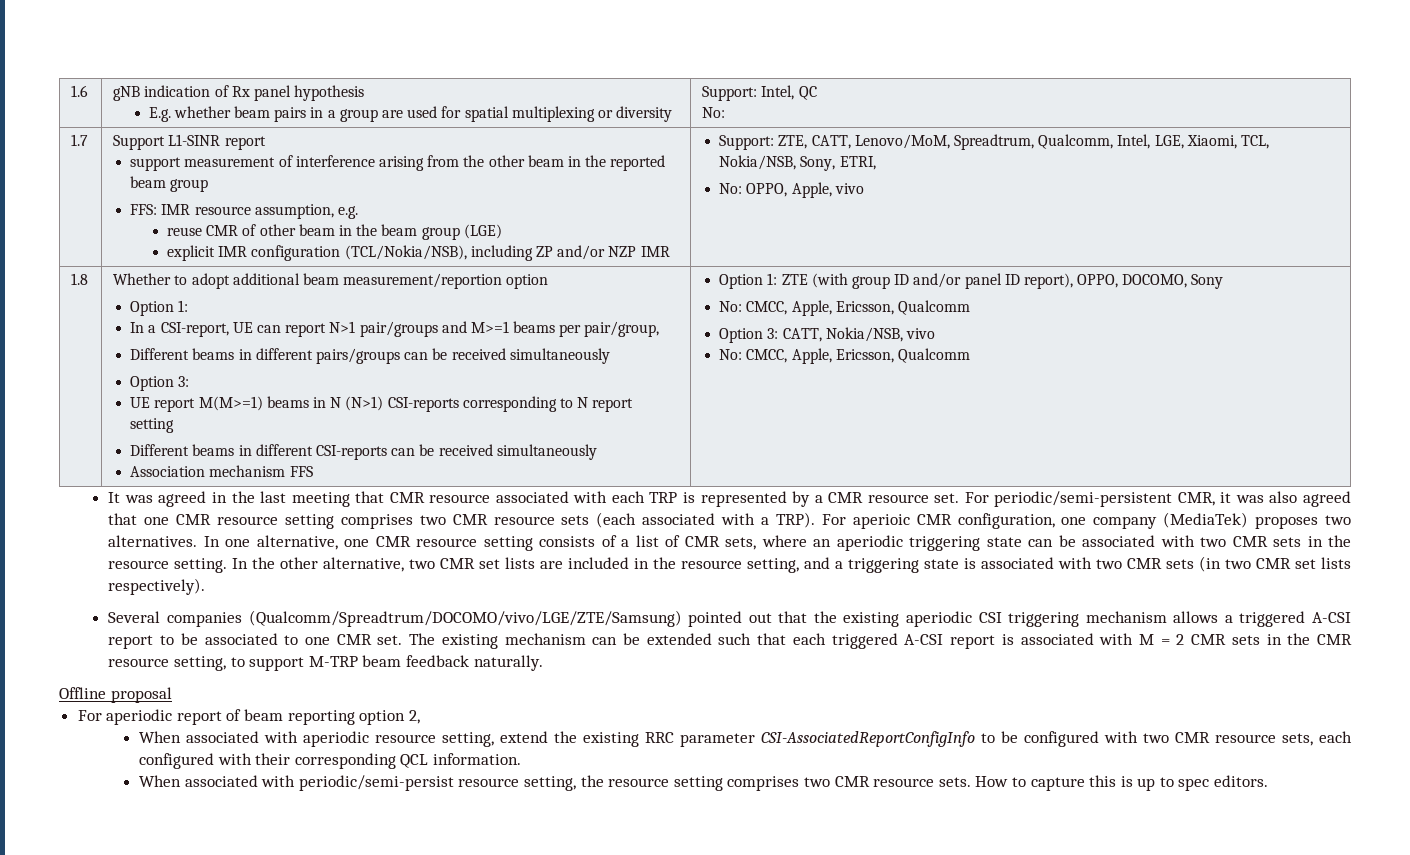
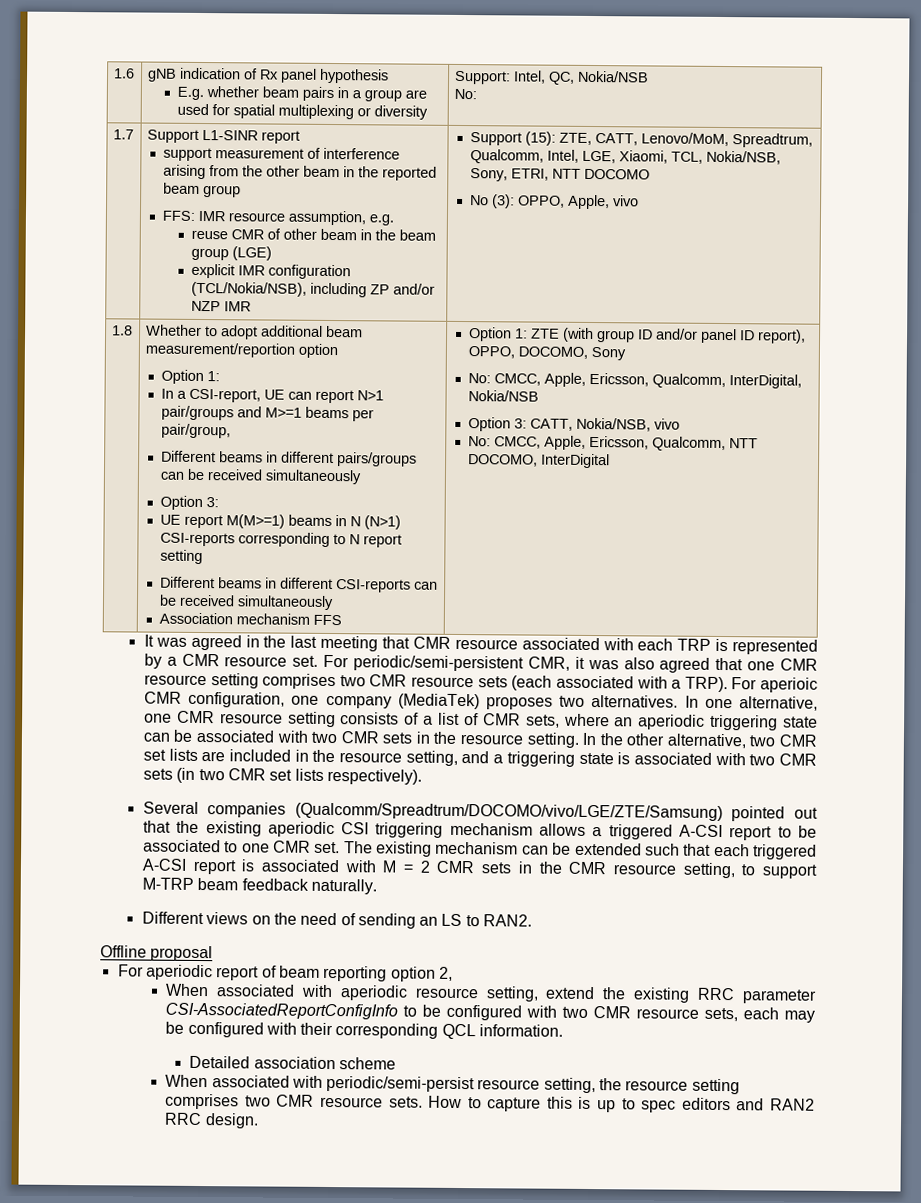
[798,86,817,100] QC -> [547,70,649,85] QC, Nokia/NSB
[719,135,775,150] Support: -> [469,131,556,146] Support (15):
[719,183,743,194] // No: -> [551,168,650,180] [469,194,515,209] NTT DOCOMO // No (3):
[898,300,971,315] Qualcomm -> [651,373,802,389] [467,390,539,402] Qualcomm, InterDigital, Nokia/NSB
[898,348,971,363] Qualcomm -> [651,436,758,452] [467,453,610,469] Qualcomm, NTT DOCOMO, InterDigital
(543, 663) none -> [141,911,533,929] // Different views on the need of sending an LS to RAN2.
(1353, 737) none -> [783,1010,815,1023] [165,1021,185,1034] may be
(522, 759) none -> [189,1055,397,1070] // Detailed association scheme
[1214,775,1269,787] editors. -> [681,1097,816,1111] [164,1112,259,1129] editors and RAN2 RRC design.

